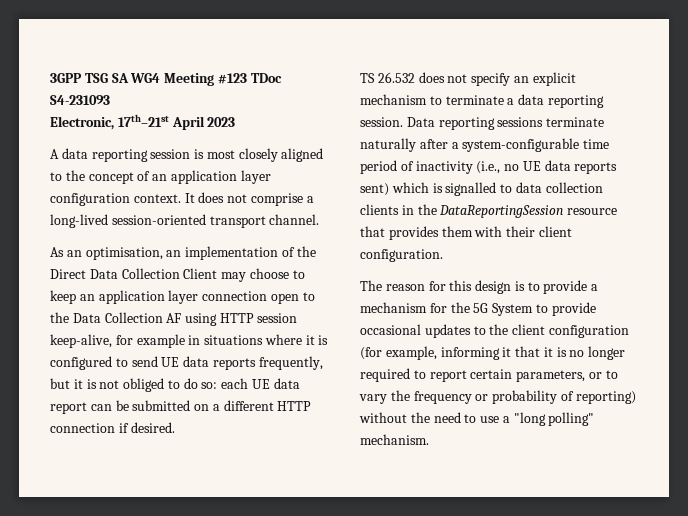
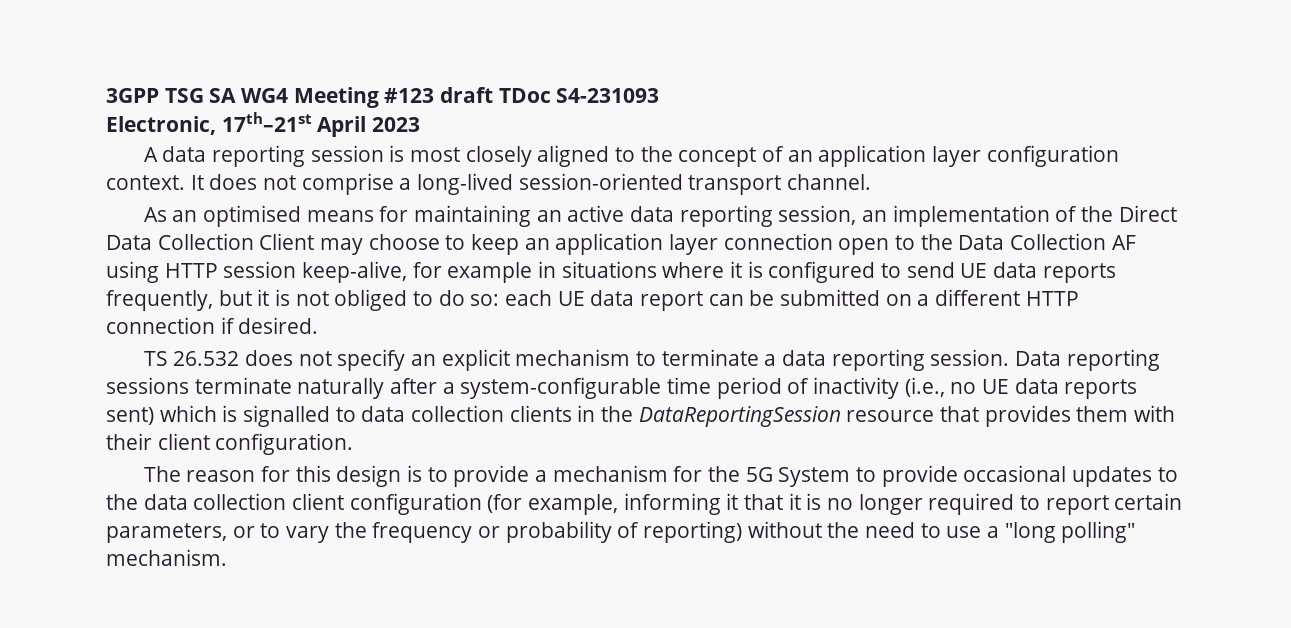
(247, 78) none -> [440,87,494,103] draft
[85,247,163,260] optimisation, -> [203,205,857,227] optimised means for maintaining an active data reporting session,
(509, 329) none -> [143,493,287,510] data collection

